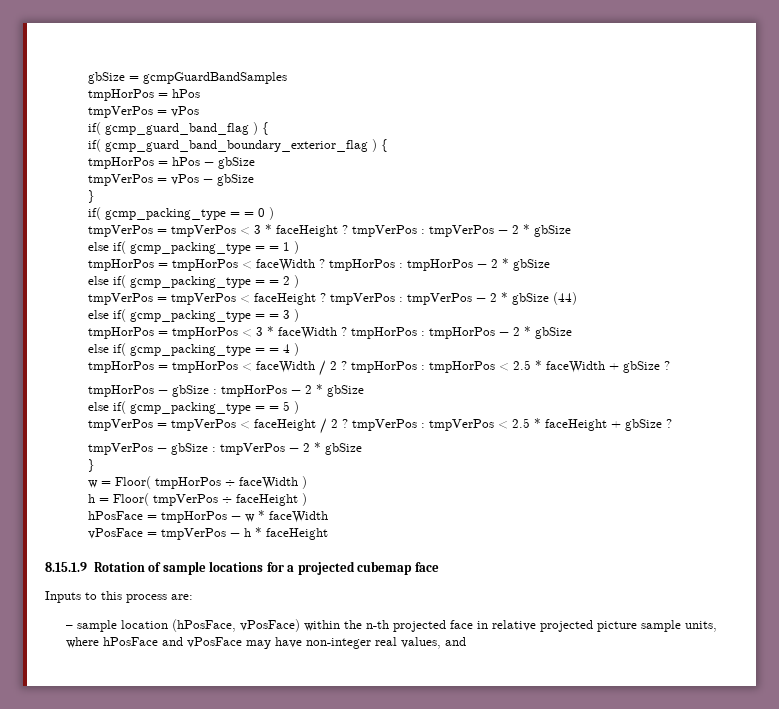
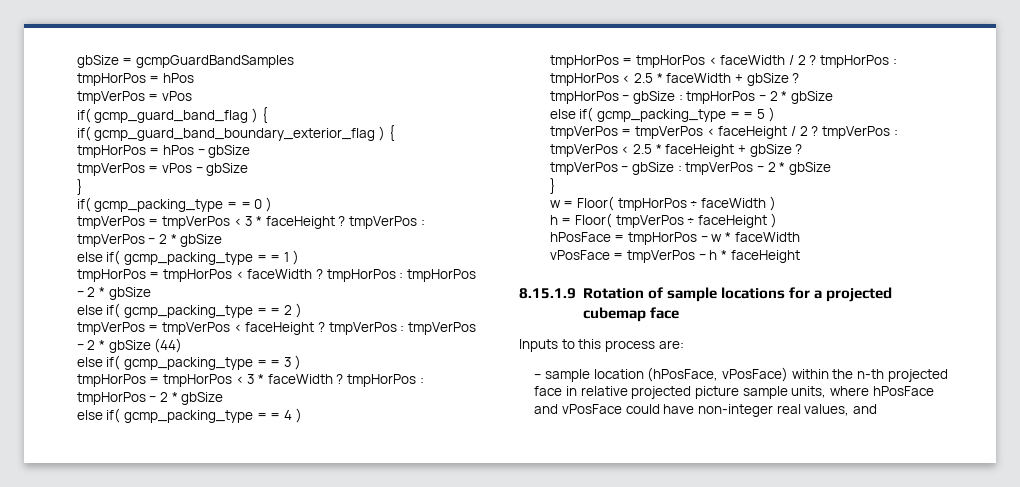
[246,640,272,649] may -> [625,404,660,414] could

